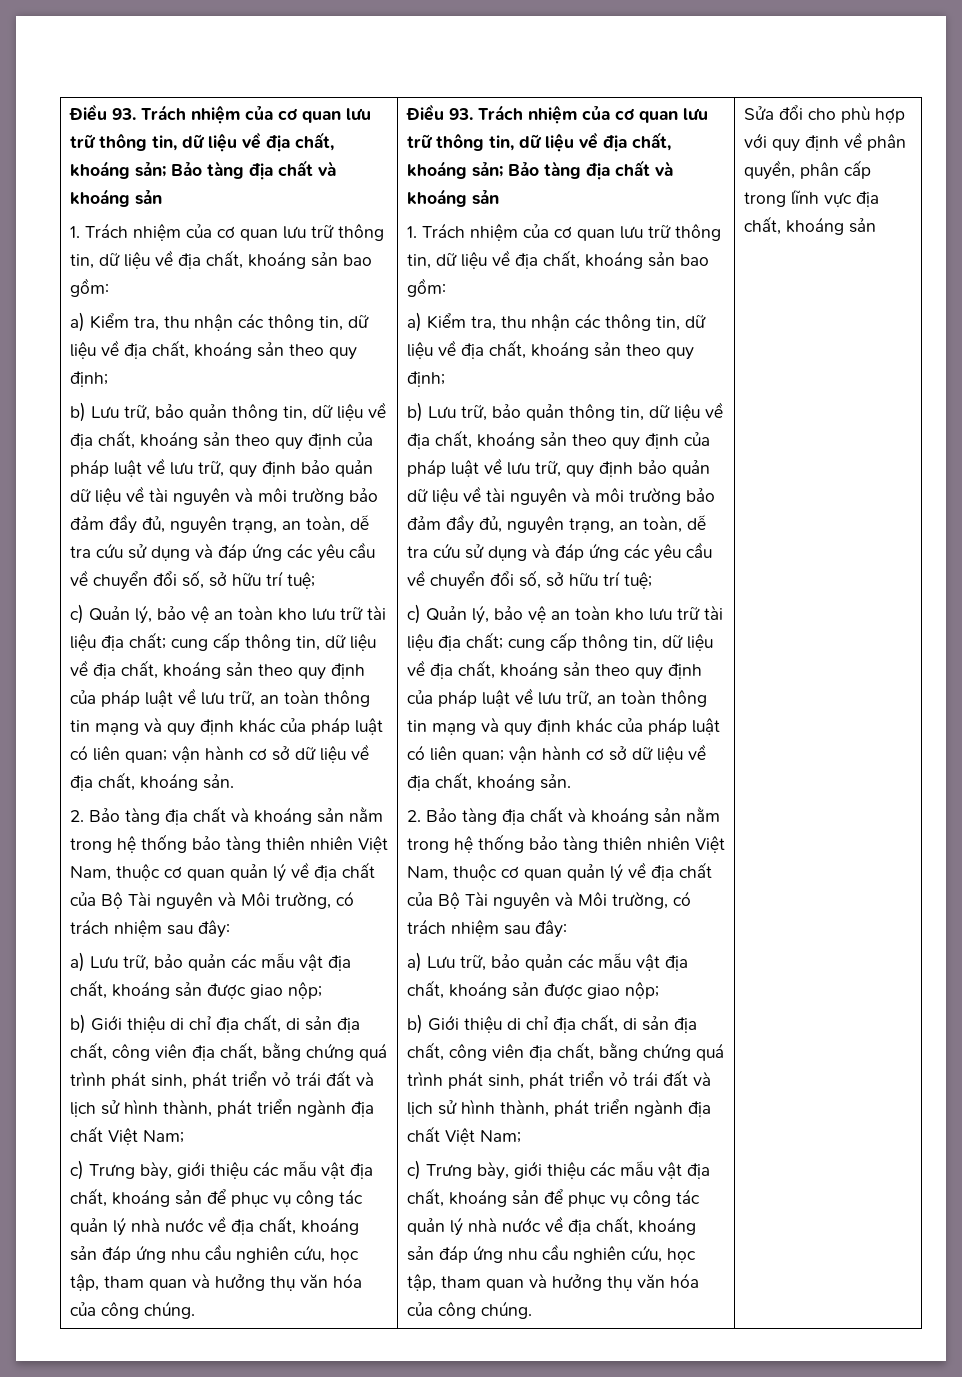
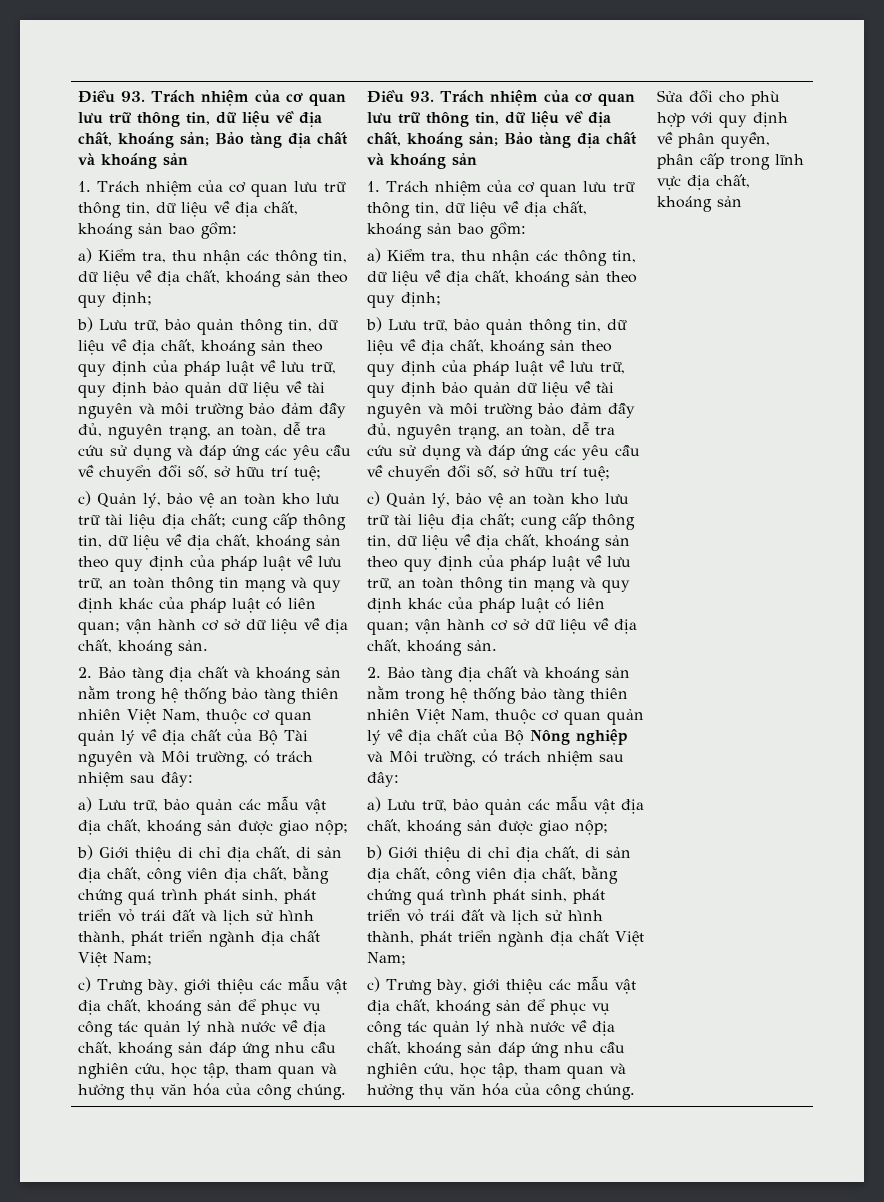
[464,891,550,910] Tài nguyên -> [529,729,628,745] Nông nghiệp

